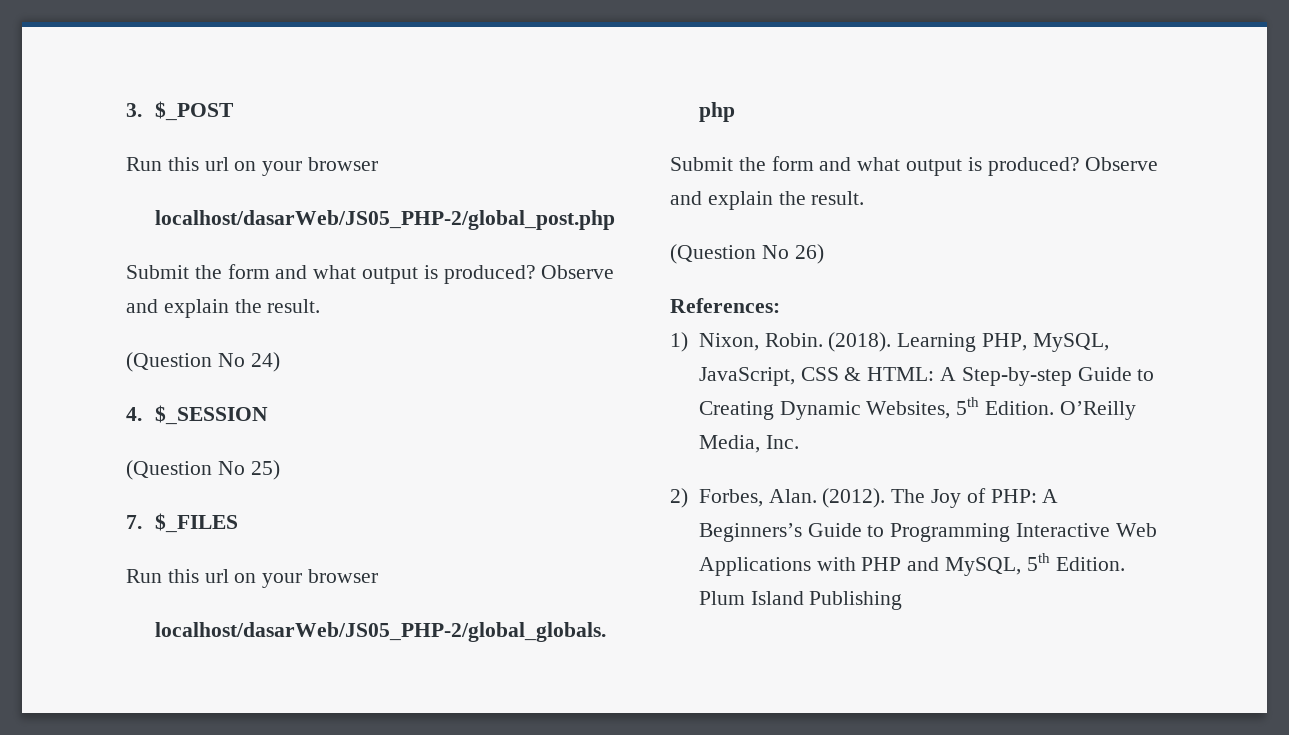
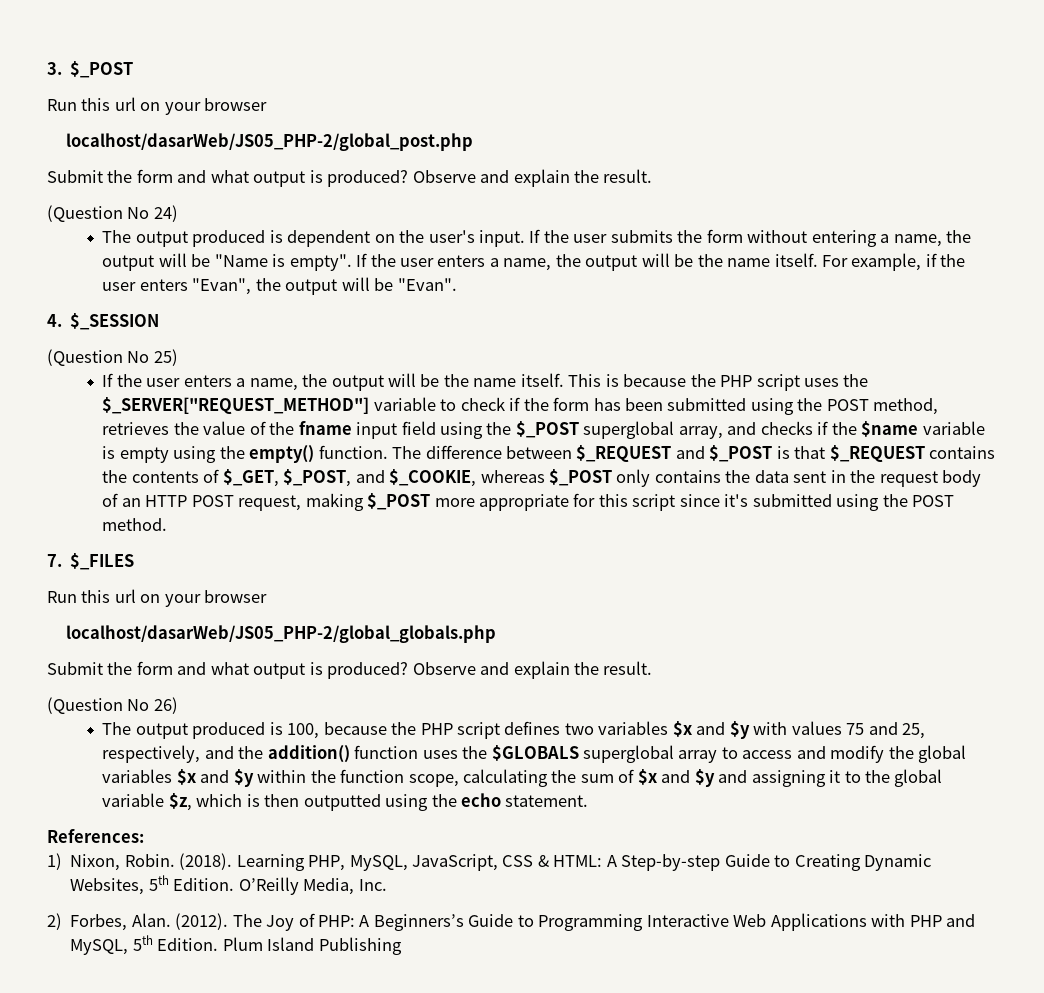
(280, 362) none -> [102,229,972,247] [102,253,966,271] [102,277,457,295] // The output produced is dependent on the user's input. If the user submits the form without entering a name, the output will be "Name is empty". If the user enters a name, the output will be the name itself. For example, if the user enters "Evan", the output will be "Evan".
(280, 470) none -> [102,373,869,391] [102,397,939,415] [102,421,985,439] [102,445,996,463] [102,469,982,487] [102,493,955,511] [102,518,168,531] // If the user enters a name, the output will be the name itself. This is because the PHP script uses the $_SERVER["REQUEST_METHOD"] variable to check if the form has been submitted using the POST method, retrieves the value of the fname input field using the $_POST superglobal array, and checks if the $name variable is empty using the empty() function. The difference between $_REQUEST and $_POST is that $_REQUEST contains the contents of $_GET, $_POST, and $_COOKIE, whereas $_POST only contains the data sent in the request body of an HTTP POST request, making $_POST more appropriate for this script since it's submitted using the POST method.
(824, 254) none -> [102,721,926,739] [102,745,967,763] [102,769,943,787] [102,793,589,811] // The output produced is 100, because the PHP script defines two variables $x and $y with values 75 and 25, respectively, and the addition() function uses the $GLOBALS superglobal array to access and modify the global variables $x and $y within the function scope, calculating the sum of $x and $y and assigning it to the global variable $z, which is then outputted using the echo statement.

